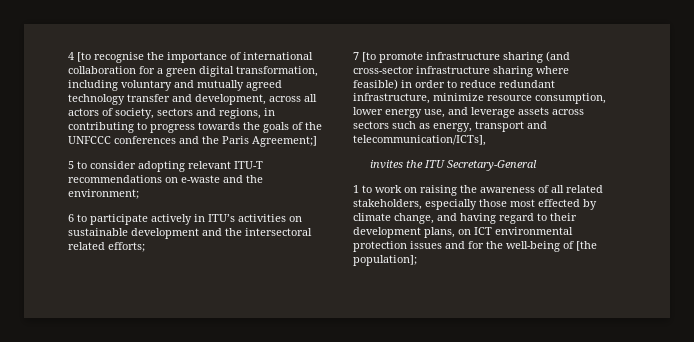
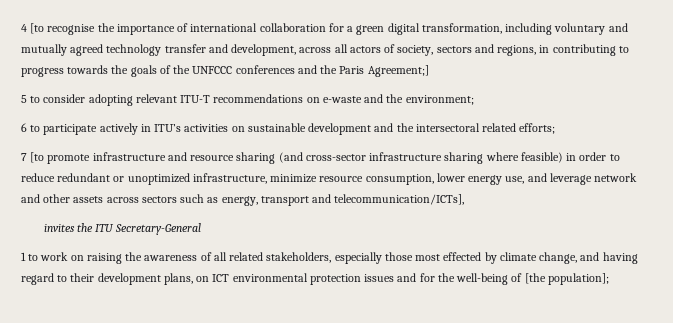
(500, 56) none -> [167,152,235,161] and resource
(555, 84) none -> [113,173,190,185] or unoptimized
(515, 112) none -> [594,173,638,182] [21,194,71,203] network and other

